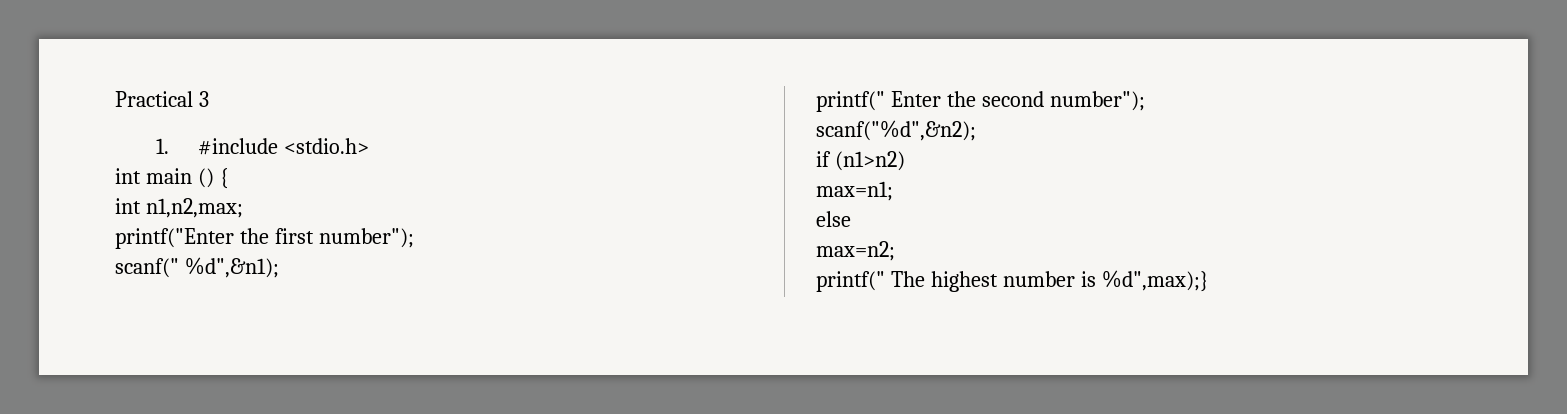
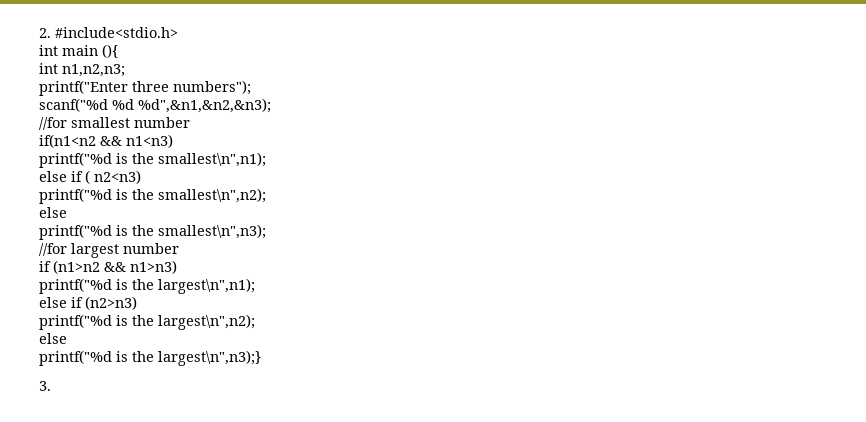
[115,91,209,107] [156,138,369,155] Practical 3 // 1. #include <stdio.h> -> [39,27,178,38] 2. #include<stdio.h>
[197,168,229,189] [115,198,243,218] () { // int n1,n2,max; -> [102,44,118,58] [39,63,125,77] (){ // int n1,n2,n3;
[239,228,414,248] [115,257,279,278] [816,91,1145,112] [816,120,976,141] [816,151,905,171] [816,181,893,201] [816,211,851,227] [816,241,895,261] [816,270,1209,292] the first number"); // scanf(" %d",&n1); // printf(" Enter the second number"); // scanf("%d",&n2); // if (n1>n2) // max=n1; // else // max=n2; // printf(" The highest number is %d",max);} -> [132,80,251,95] [39,98,271,113] [39,117,190,130] [39,134,173,148] [39,152,266,168] [39,170,141,184] [39,188,266,204] [39,207,67,218] [39,224,266,240] [39,243,179,258] [39,260,177,274] [39,278,255,294] [39,296,137,310] [39,314,255,330] [39,333,67,344] [39,350,261,366] [39,381,51,391] three numbers"); // scanf("%d %d %d",&n1,&n2,&n3); // //for smallest number // if(n1<n2 && n1<n3) // printf("%d is the smallest\n",n1); // else if ( n2<n3) // printf("%d is the smallest\n",n2); // else // printf("%d is the smallest\n",n3); // //for largest number // if (n1>n2 && n1>n3) // printf("%d is the largest\n",n1); // else if (n2>n3) // printf("%d is the largest\n",n2); // else // printf("%d is the largest\n",n3);} // 3.

